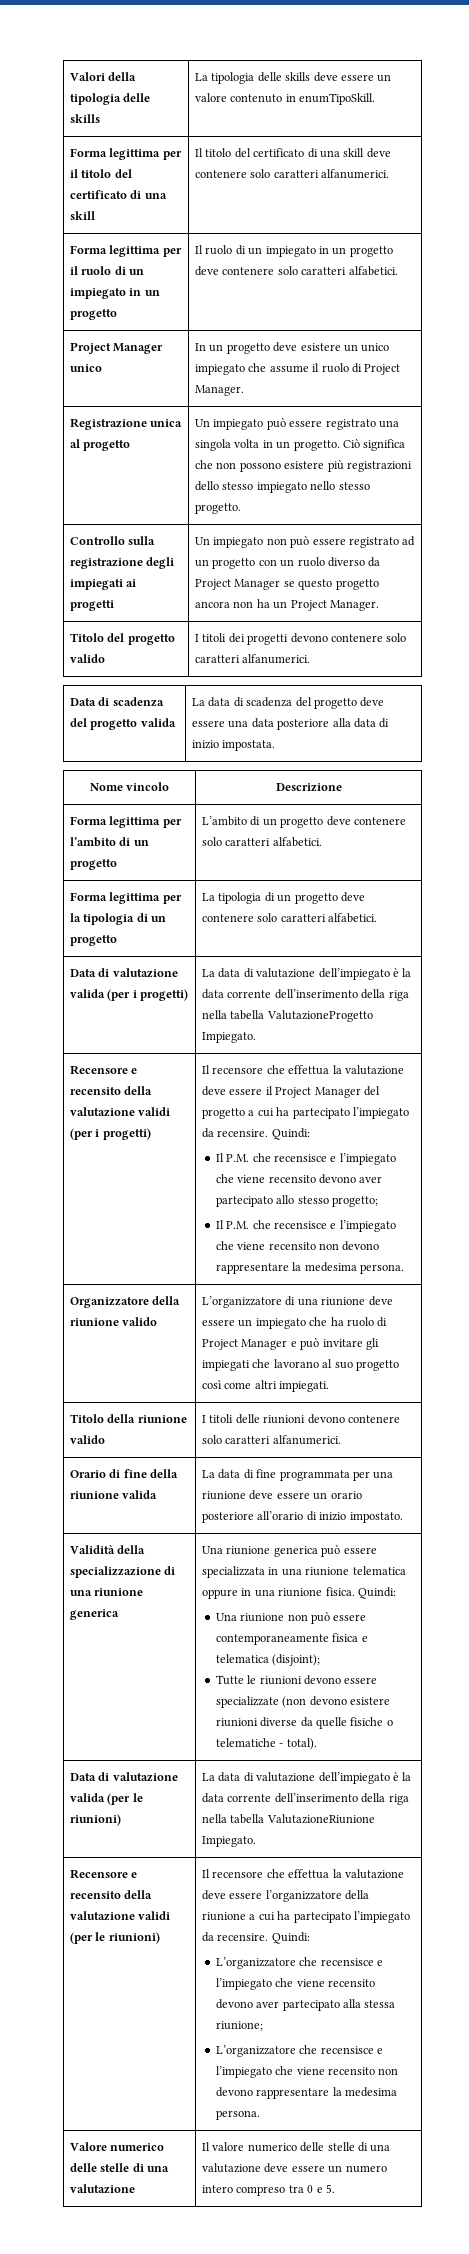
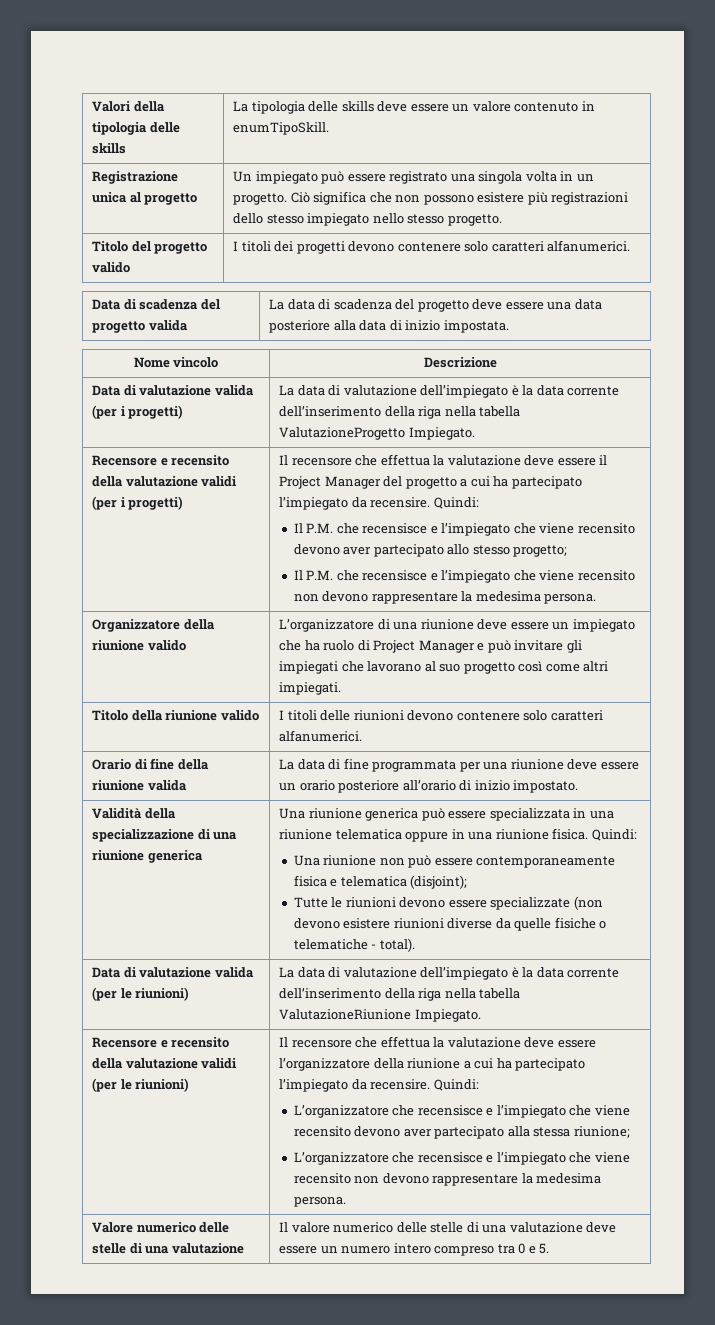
[70,148,182,160] [70,169,132,178] [70,190,167,199] [70,211,96,220] [195,148,391,158] [195,169,390,179] [70,245,182,257] [70,266,145,275] [70,288,160,299] [70,309,118,320] [195,245,393,257] [195,266,398,276] [70,342,164,354] [70,364,103,372] [195,342,390,354] [195,363,401,375] [195,385,245,396] // Forma legittima per il titolo del certificato di una skill | Il titolo del certificato di una skill deve contenere solo caratteri alfanumerici. // Forma legittima per il ruolo di un impiegato in un progetto | Il ruolo di un impiegato in un progetto deve contenere solo caratteri alfabetici. // Project Manager unico | In un progetto deve esistere un unico impiegato che assume il ruolo di Project Manager. -> (330, 128) none
[70,536,156,545] [70,557,175,569] [70,579,137,590] [70,600,115,611] [195,536,416,548] [195,557,381,569] [195,579,379,590] [195,599,379,611] // Controllo sulla registrazione degli impiegati ai progetti | Un impiegato non può essere registrato ad un progetto con un ruolo diverso da Project Manager se questo progetto ancora non ha un Project Manager. -> (502, 220) none
[70,816,182,828] [70,837,149,847] [70,859,118,870] [202,816,406,828] [202,837,322,847] [70,892,182,904] [70,913,167,925] [70,935,118,946] [202,892,365,904] [202,913,378,923] // Forma legittima per l’ambito di un progetto | L’ambito di un progetto deve contenere solo caratteri alfabetici. // Forma legittima per la tipologia di un progetto | La tipologia di un progetto deve contenere solo caratteri alfabetici. -> (497, 362) none

